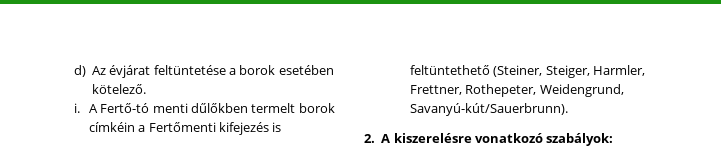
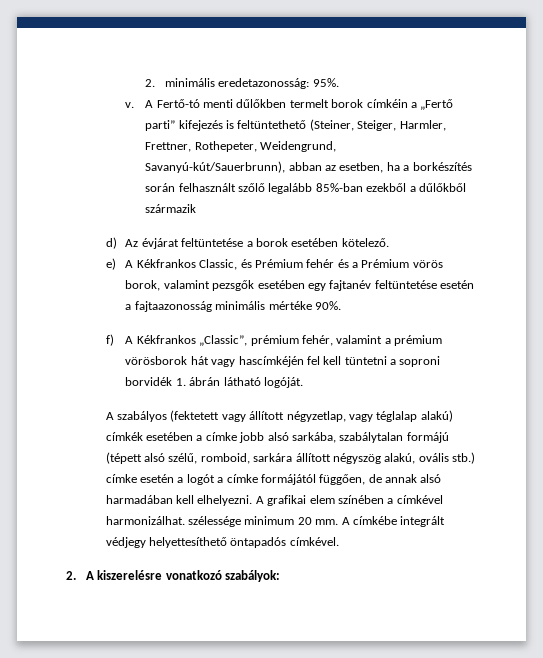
(73, 71) none -> [145,78,339,89] [125,99,454,110] [145,119,446,131] [145,141,337,152] [145,161,472,173] [145,183,466,194] [145,204,197,213] 2. minimális eredetazonosság: 95%. // v. A Fertő-tó menti dűlőkben termelt borok címkéin a „Fertő parti” kifejezés is feltüntethető (Steiner, Steiger, Harmler, Frettner, Rothepeter, Weidengrund, Savanyú-kút/Sauerbrunn), abban az esetben, ha a borkészítés során felhasznált szőlő legalább 85%-ban ezekből a dűlőkből származik //
[73,103,335,113] [88,122,282,135] [409,65,646,78] [409,84,624,97] [409,103,568,116] i. A Fertő-tó menti dűlőkben termelt borok címkéin a Fertőmenti kifejezés is feltüntethető (Steiner, Steiger, Harmler, Frettner, Rothepeter, Weidengrund, Savanyú-kút/Sauerbrunn). -> [105,258,443,270] [125,280,475,291] [125,301,341,312] [105,334,443,346] [125,356,441,367] [125,377,303,388] [105,410,453,422] [105,432,449,443] [105,452,476,464] [105,474,442,485] [105,495,443,506] [105,516,446,527] [105,537,339,548] e) A Kékfrankos Classic, és Prémium fehér és a Prémium vörös borok, valamint pezsgők esetében egy fajtanév feltüntetése esetén a fajtaazonosság minimális mértéke 90%. // f) A Kékfrankos „Classic”, prémium fehér, valamint a prémium vörösborok hát vagy hascímkéjén fel kell tüntetni a soproni borvidék 1. ábrán látható logóját. // A szabályos (fektetett vagy állított négyzetlap, vagy téglalap alakú) címkék esetében a címke jobb alsó sarkába, szabálytalan formájú (tépett alsó szélű, romboid, sarkára állított négyszög alakú, ovális stb.) címke esetén a logót a címke formájától függően, de annak alsó harmadában kell elhelyezni. A grafikai elem színében a címkével harmonizálhat. szélessége minimum 20 mm. A címkébe integrált védjegy helyettesíthető öntapadós címkével.

